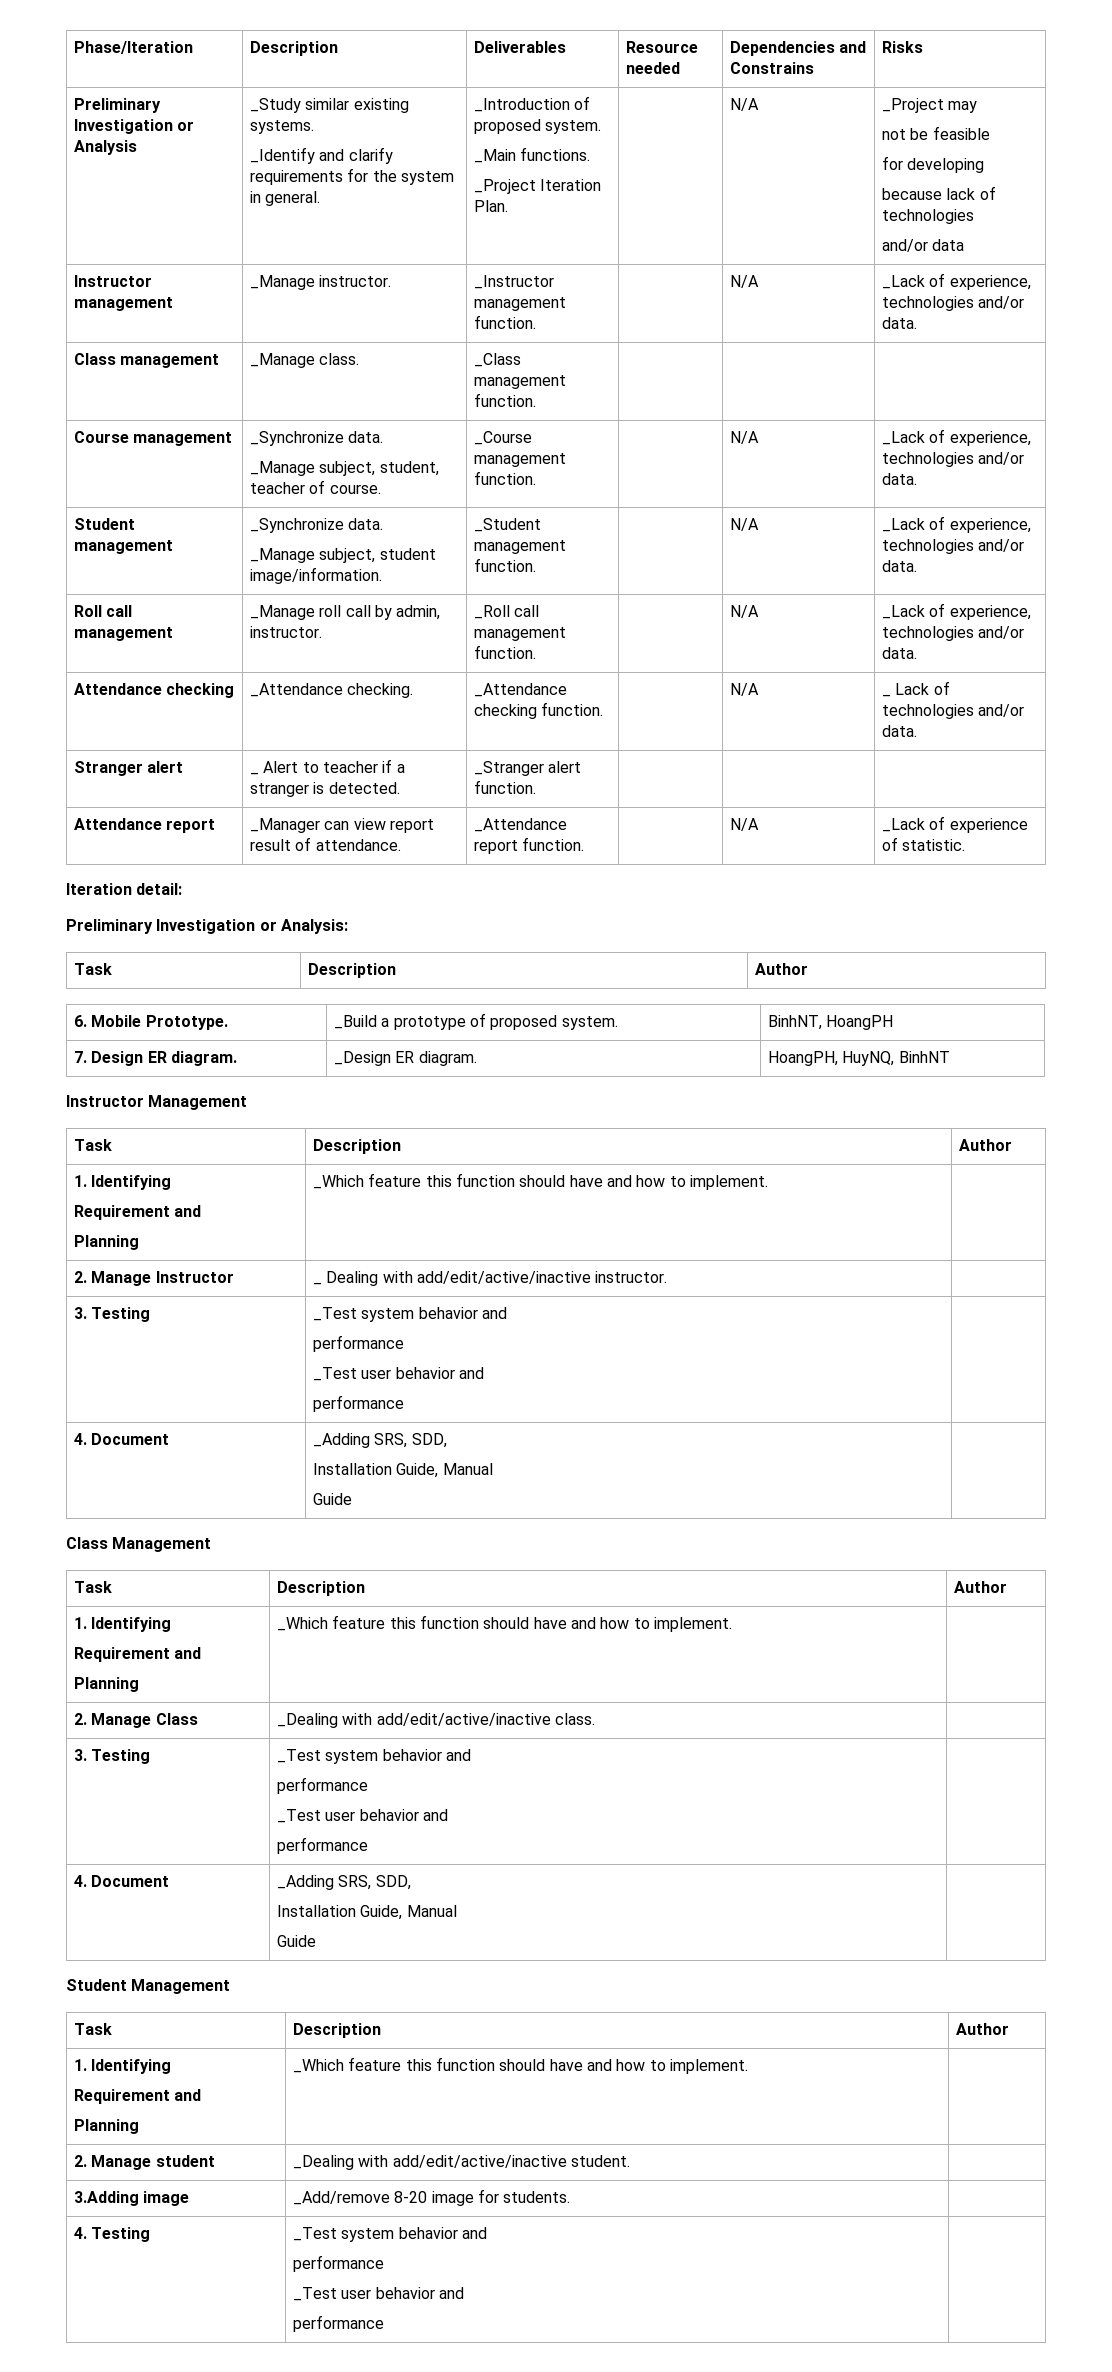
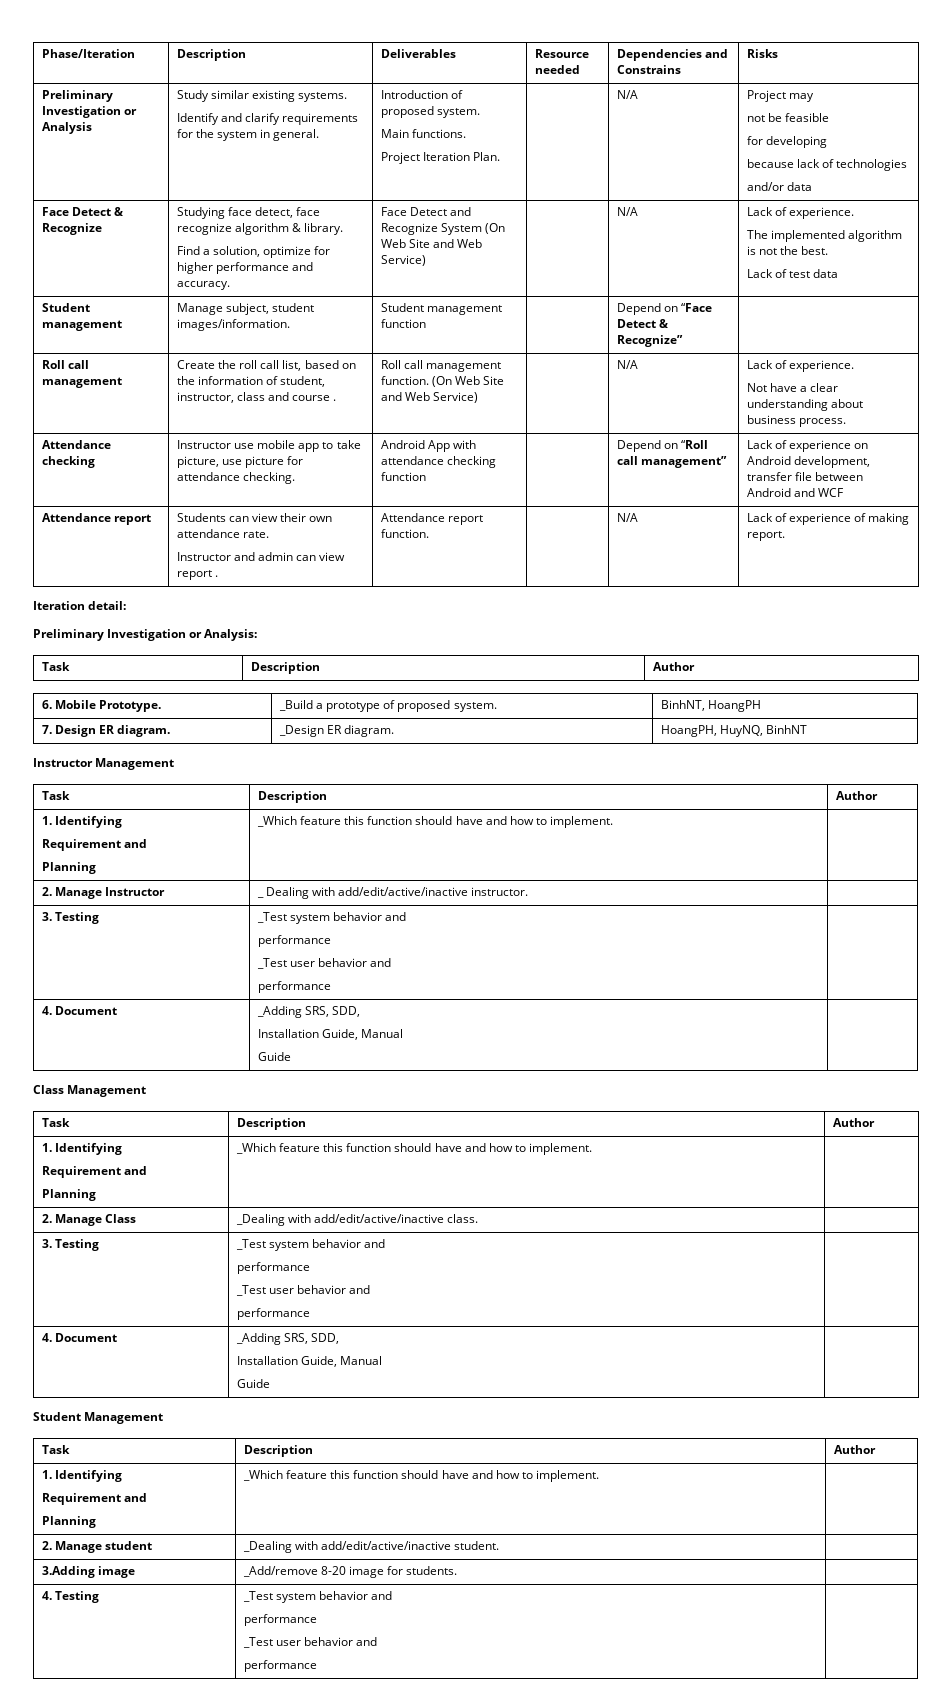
[249,98,301,113] _Study -> [177,90,210,102] Study
[249,147,315,164] _Identify -> [177,113,220,125] Identify
[473,98,570,112] _Introduction -> [381,90,449,99] Introduction
[473,149,516,163] _Main -> [381,129,410,138] Main
[473,179,536,194] _Project -> [381,152,421,164] Project
[881,98,944,113] _Project -> [747,90,787,102] Project
[73,275,152,287] [73,297,173,311] [249,275,392,290] [473,275,554,289] [473,297,566,311] [473,315,536,329] [729,275,759,288] [881,273,1031,290] [881,296,1025,311] [881,317,917,329] [73,353,220,368] [249,353,360,368] [473,353,521,367] [473,375,566,389] [473,393,536,407] [73,431,233,446] [249,431,384,446] [249,461,439,476] [249,480,381,494] [473,431,532,445] [473,453,566,467] [473,471,536,485] [729,431,759,444] [881,429,1031,446] [881,452,1025,467] [881,473,917,485] [73,518,135,530] [73,540,173,554] [249,518,384,533] [249,548,436,563] [249,567,382,584] [473,518,541,532] [473,540,566,554] [473,558,536,572] [729,518,759,531] [881,516,1031,533] [881,539,1025,554] [881,560,917,572] [73,605,133,617] [73,627,173,641] [249,605,441,620] [249,626,322,638] [473,605,540,619] [473,627,566,641] [473,645,536,659] [729,605,759,618] [881,603,1031,620] [881,626,1025,641] [881,647,917,659] [73,683,235,698] [249,683,414,698] [473,683,567,697] [473,702,604,719] [729,683,759,696] [881,681,950,697] [881,704,1025,719] [881,725,917,737] [73,761,184,776] [249,759,405,775] [249,782,400,797] [473,761,582,776] [473,780,536,794] [73,818,216,833] [249,818,434,833] [249,837,401,851] [473,818,567,832] Instructor management | _Manage instructor. | _Instructor management function. | | N/A | _Lack of experience, technologies and/or data. // Class management | _Manage class. | _Class management function. | | | // Course management | _Synchronize data. // _Manage subject, student, teacher of course. | _Course management function. | | N/A | _Lack of experience, technologies and/or data. // Student management | _Synchronize data. // _Manage subject, student image/information. | _Student management function. | | N/A | _Lack of experience, technologies and/or data. // Roll call management | _Manage roll call by admin, instructor. | _Roll call management function. | | N/A | _Lack of experience, technologies and/or data. // Attendance checking | _Attendance checking. | _Attendance checking function. | | N/A | _ Lack of technologies and/or data. // Stranger alert | _ Alert to teacher if a stranger is detected. | _Stranger alert function. | | | // Attendance report | _Manager can view report result of attendance. | _Attendance -> [42,207,124,216] [42,223,103,235] [177,207,321,219] [177,223,344,235] [177,246,331,258] [177,262,314,274] [177,281,231,290] [381,207,472,216] [381,223,506,235] [381,239,483,248] [381,255,427,266] [617,207,639,216] [747,207,855,219] [747,230,903,242] [747,246,829,255] [747,269,839,278] [42,303,91,312] [42,320,123,331] [177,303,315,315] [177,319,291,331] [381,303,503,315] [381,319,427,328] [617,303,713,315] [617,319,669,328] [617,335,684,347] [42,360,90,369] [42,377,123,388] [177,360,356,371] [177,376,326,387] [177,392,337,403] [381,360,502,372] [381,376,505,387] [381,392,479,403] [617,360,639,369] [747,360,855,372] [747,383,839,392] [747,399,864,411] [747,415,847,427] [42,440,112,449] [42,456,96,468] [177,440,361,452] [177,456,304,468] [177,472,296,484] [381,440,477,452] [381,456,497,468] [381,472,427,481] [617,440,709,452] [617,456,728,468] [747,440,869,452] [747,456,871,468] [747,472,864,481] [747,488,844,497] [42,513,152,525] [177,513,333,522] [177,529,270,538] [177,552,346,561] [177,570,219,580] [381,513,446,522] Face Detect & Recognize | Studying face detect, face recognize algorithm & library. // Find a solution, optimize for higher performance and accuracy. | Face Detect and Recognize System (On Web Site and Web Service) | | N/A | Lack of experience. // The implemented algorithm is not the best. // Lack of test data // Student management | Manage subject, student images/information. | Student management function | | Depend on “Face Detect & Recognize” | // Roll call management | Create the roll call list, based on the information of student, instructor, class and course . | Roll call management function. (On Web Site and Web Service) | | N/A | Lack of experience. // Not have a clear understanding about business process. // Attendance checking | Instructor use mobile app to take picture, use picture for attendance checking. | Android App with attendance checking function | | Depend on “Roll call management” | Lack of experience on Android development, transfer file between Android and WCF // Attendance report | Students can view their own attendance rate. // Instructor and admin can view report . | Attendance
[881,818,925,832] _Lack -> [747,513,774,522] Lack
[902,839,966,851] statistic. -> [868,513,910,525] [747,531,786,541] making report.

